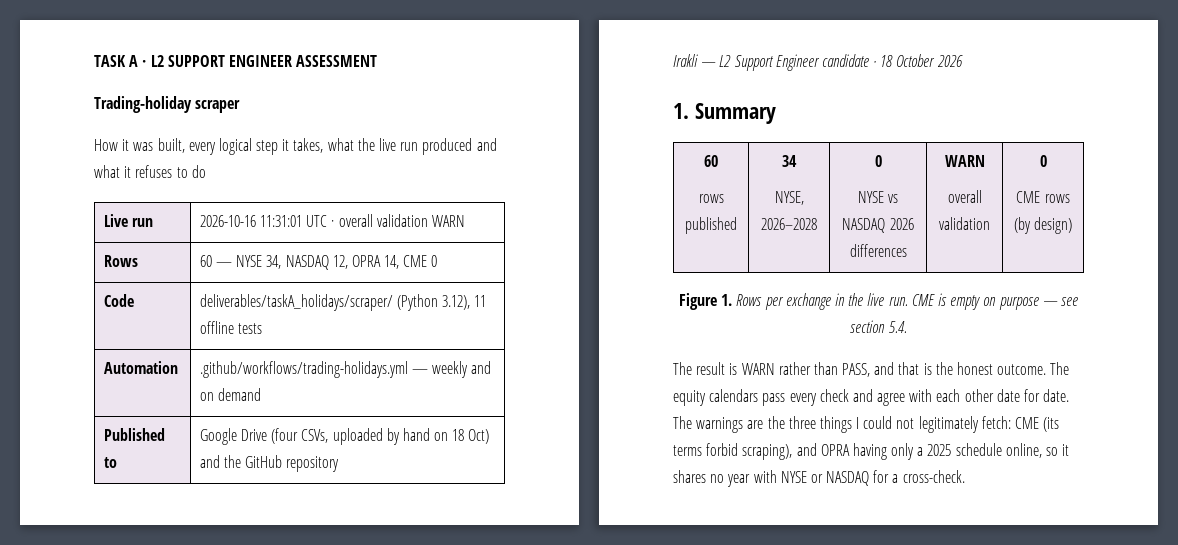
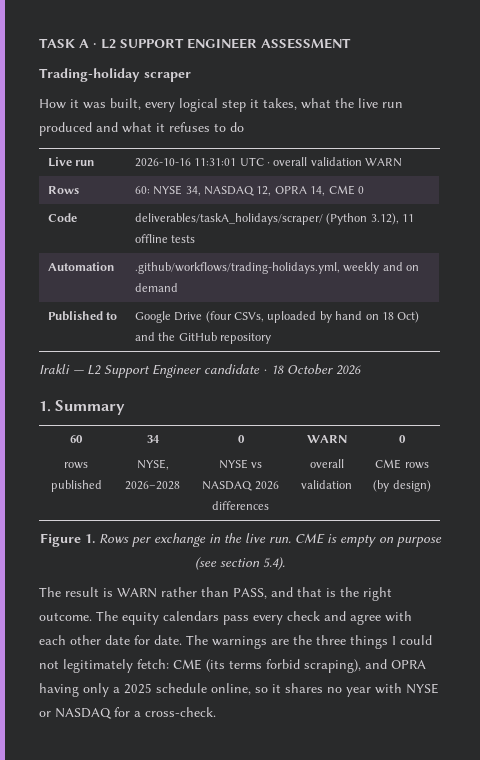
[199,255,232,267] 60 — -> [134,186,150,194] 60:
[199,361,428,378] .github/workflows/trading-holidays.yml — -> [134,262,340,274] .github/workflows/trading-holidays.yml,
[1042,297,1078,306] [850,320,907,333] — see section 5.4. -> [195,557,285,570] (see section 5.4).
[957,362,994,375] honest -> [363,587,392,601] right

